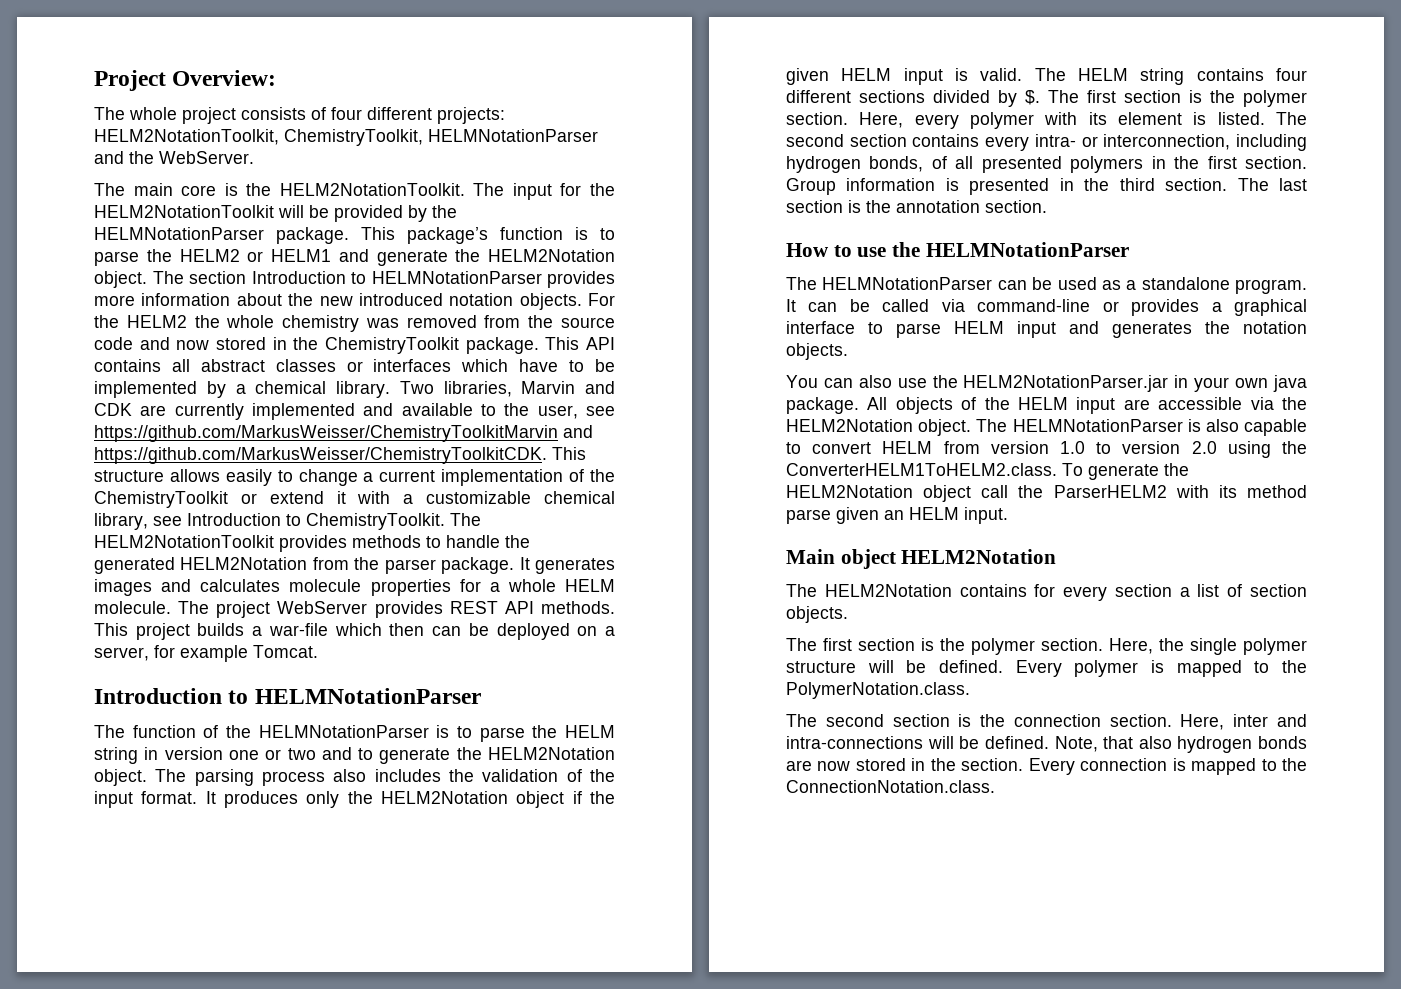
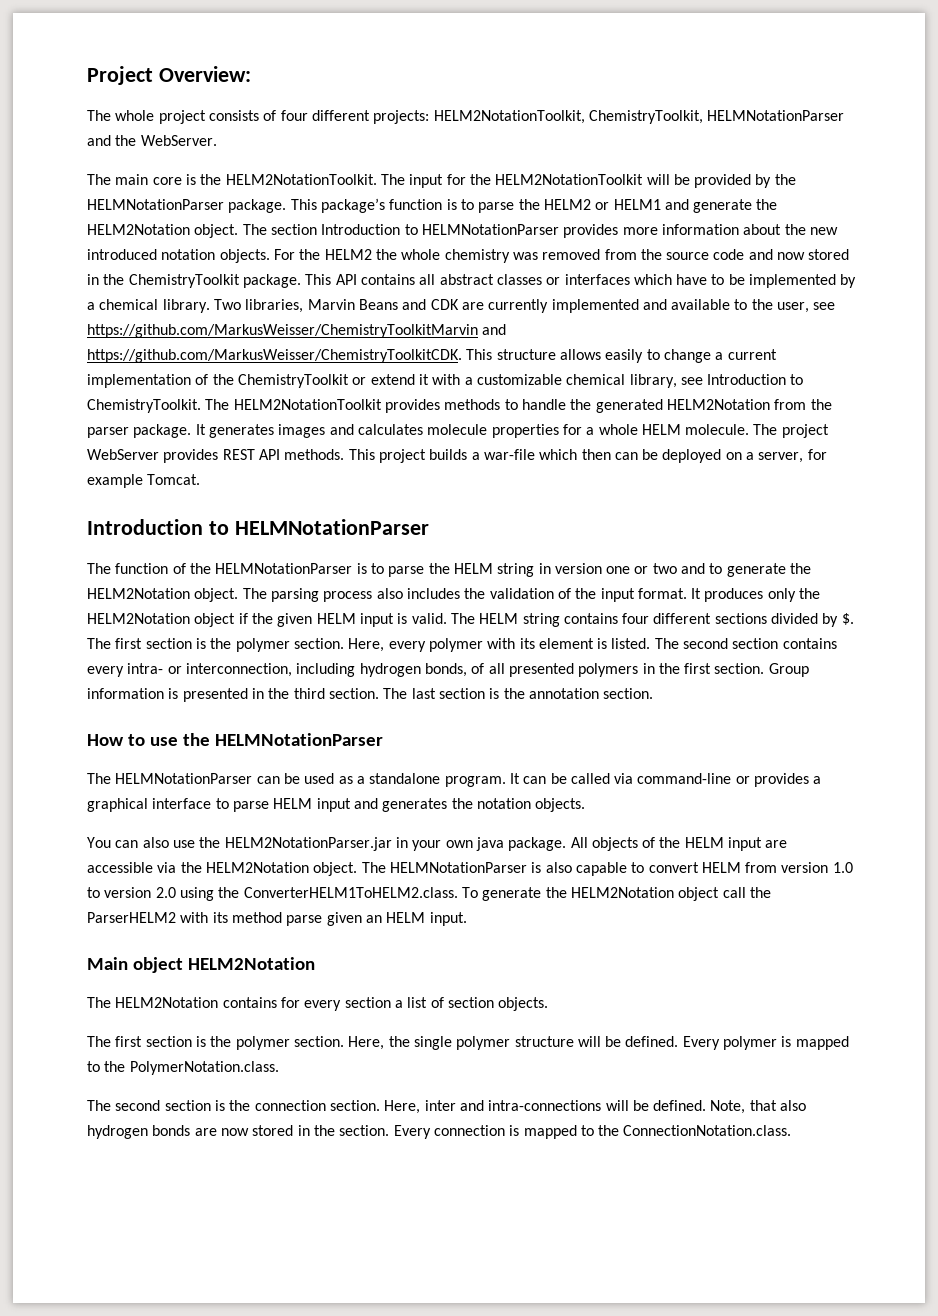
(576, 387) none -> [358,299,398,310] Beans

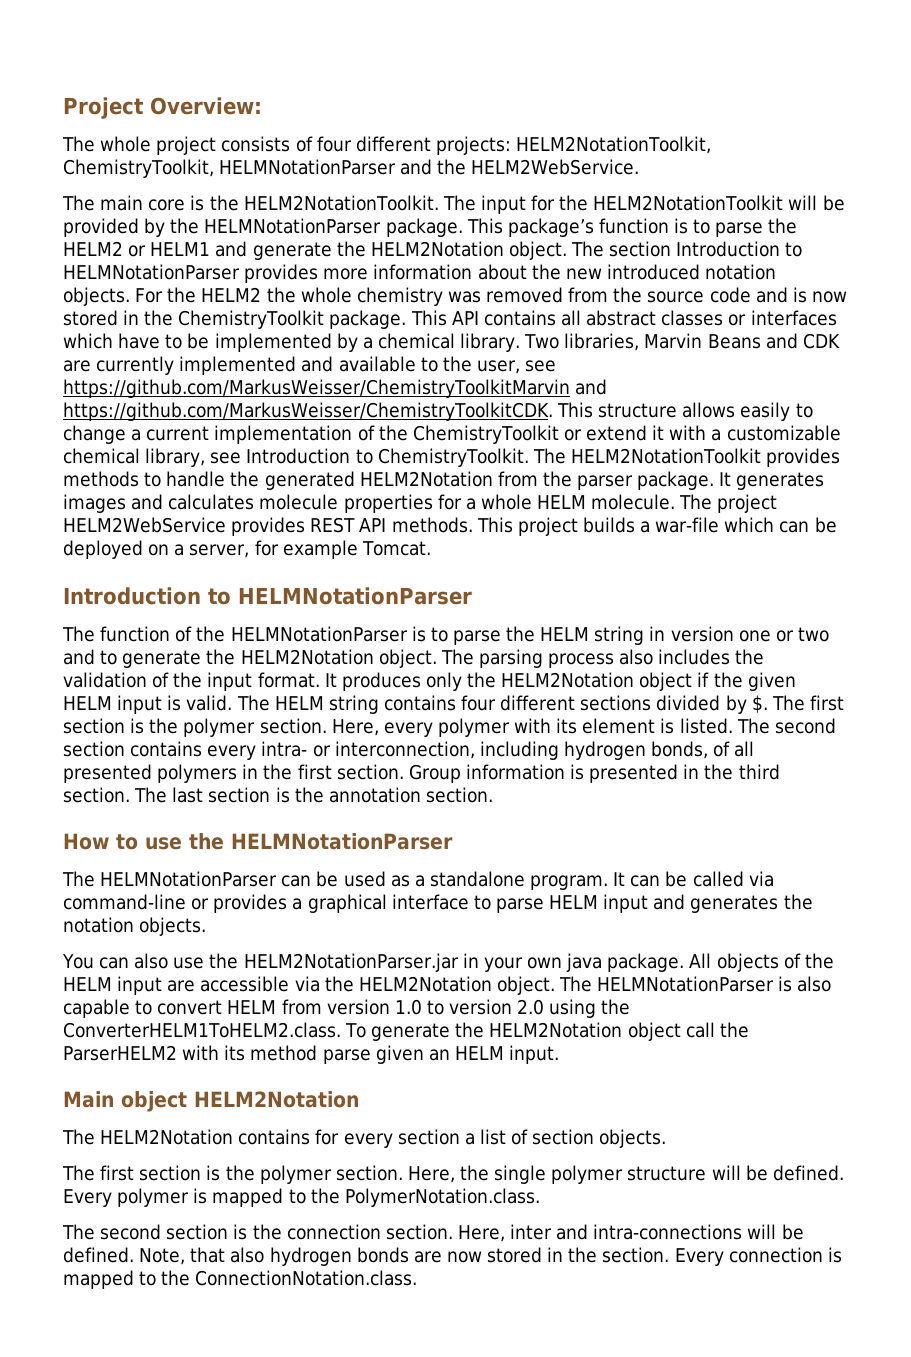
[140,135,217,146] WebServer. -> [471,159,640,175] HELM2WebService.
(773, 254) none -> [792,287,807,303] is
[87,449,159,460] WebServer -> [63,517,226,533] HELM2WebService
[581,449,611,460] then -> (775, 525) none

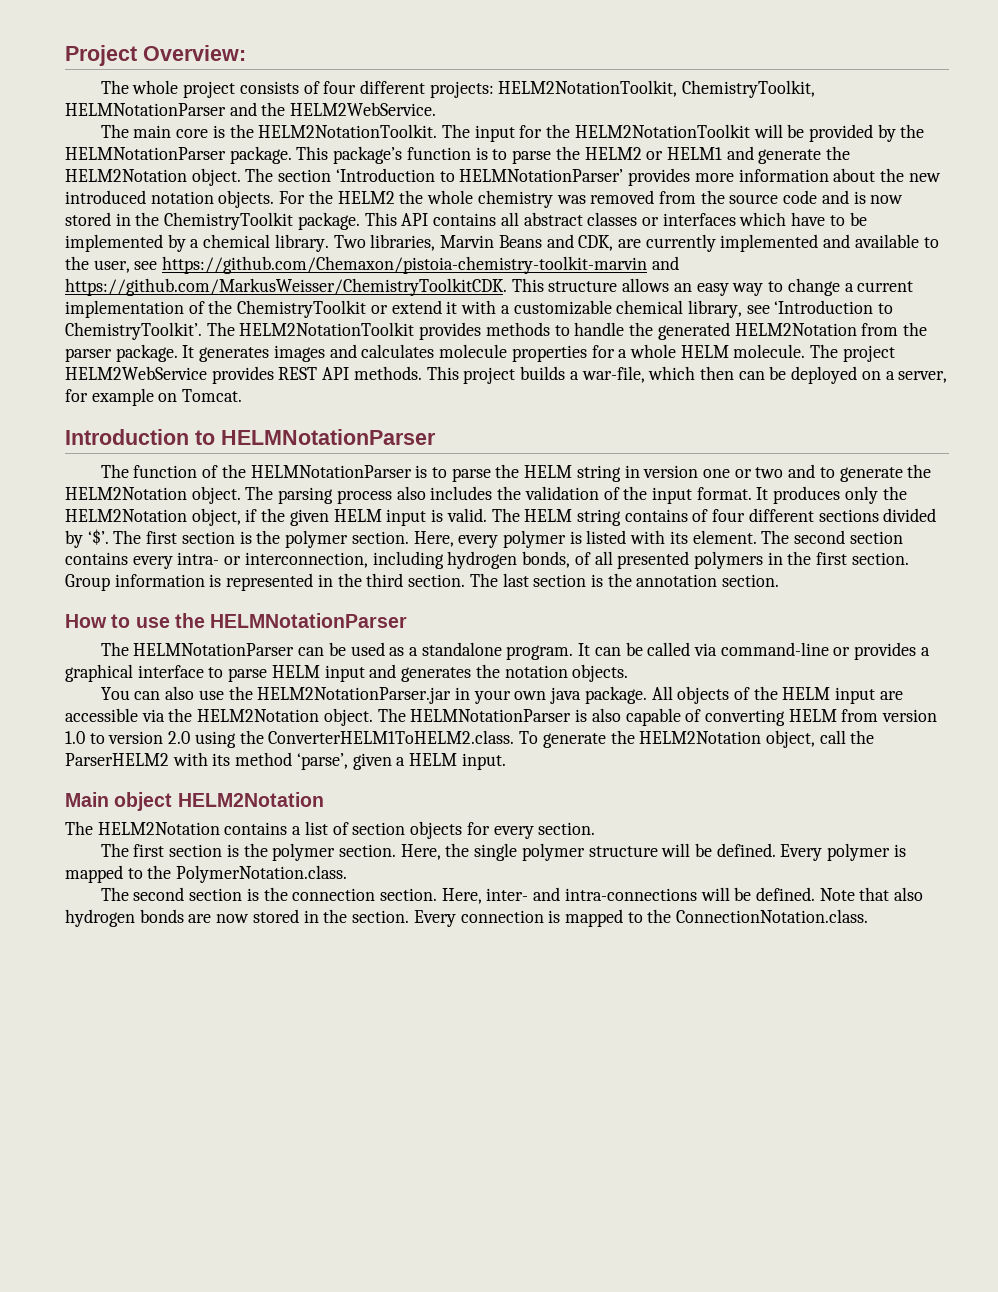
[676,241,803,257] [63,264,240,280] Introduction to HELMNotationParser -> [335,168,624,182] ‘Introduction to HELMNotationParser’
[802,333,840,349] CDK -> [578,235,614,251] CDK,
[63,379,570,398] https://github.com/MarkusWeisser/ChemistryToolkitMarvin -> [162,256,648,274] https://github.com/Chemaxon/pistoia-chemistry-toolkit-marvin
[740,402,791,421] easily -> [673,283,764,296] an easy way
[246,448,529,467] Introduction to ChemistryToolkit. -> [774,300,894,314] [65,322,202,340] ‘Introduction to ChemistryToolkit’.
[655,517,775,533] war-file which -> [581,366,734,383] war-file, which then
(358, 549) none -> [158,393,178,402] on
[639,672,693,691] object -> [191,508,241,526] object,
(456, 703) none -> [692,509,709,522] of
[751,695,768,713] $. -> [87,529,109,545] ‘$’.
[514,718,733,734] with its element is listed. -> [569,530,757,544] is listed with its element.
[589,764,679,783] presented -> [226,573,314,591] represented
[135,1000,223,1015] to convert -> [685,709,785,726] of converting
[627,1022,681,1041] object -> [765,730,815,748] object,
[322,1045,450,1064] parse given an -> [296,753,406,770] ‘parse’, given a
[315,1129,460,1148] for every section -> (288, 828) none
[599,1129,667,1148] objects. -> [410,821,596,839] objects for every section.
[510,1224,553,1240] inter -> [486,888,529,901] inter-
[139,1248,186,1265] Note, -> [819,888,855,901] Note

